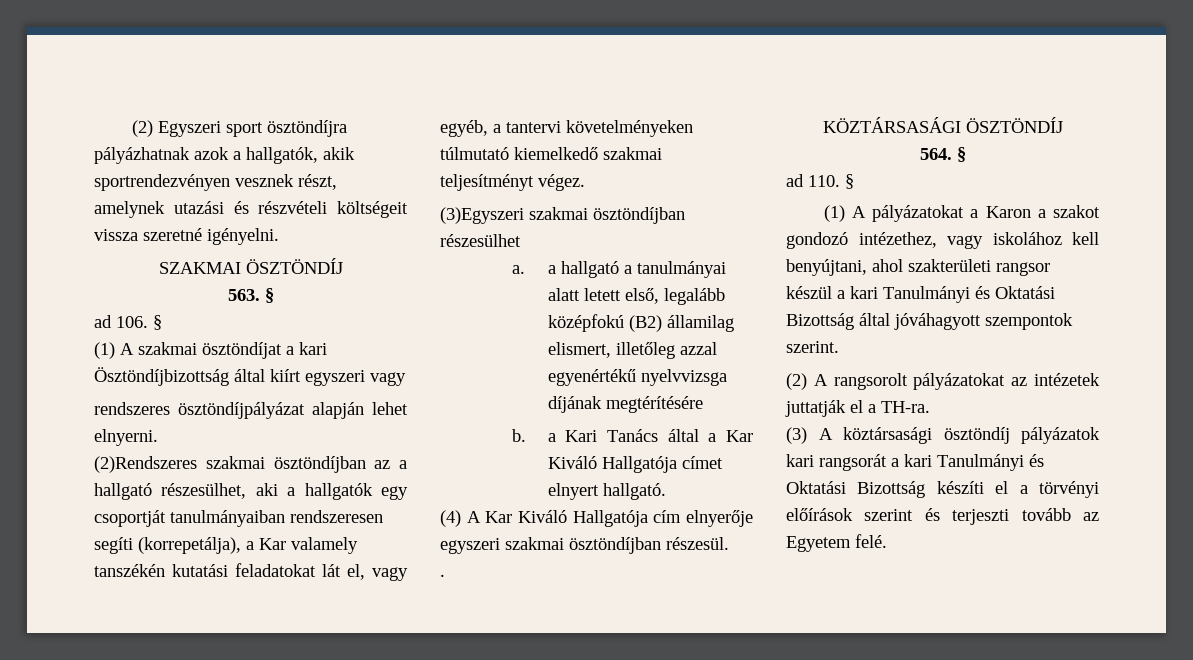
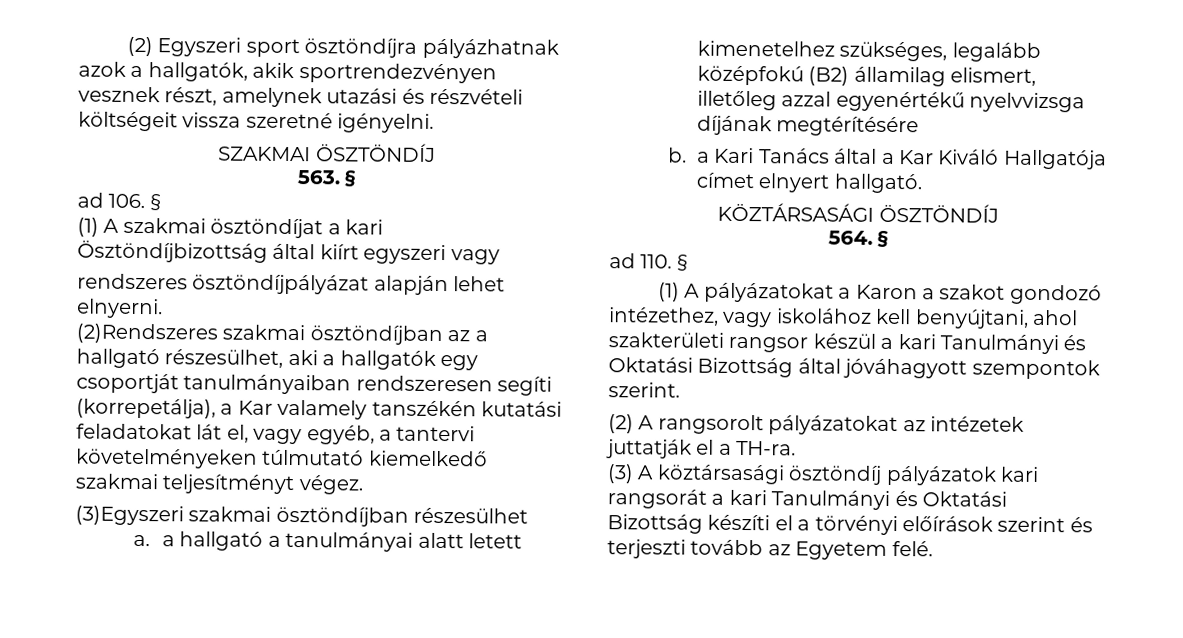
[624,288,659,304] első, -> [696,40,948,62] kimenetelhez szükséges,
[440,510,753,527] [440,537,729,554] [440,574,445,577] // (4) A Kar Kiváló Hallgatója cím elnyerője egyszeri szakmai ösztöndíjban részesül. // . -> (922, 183) none

